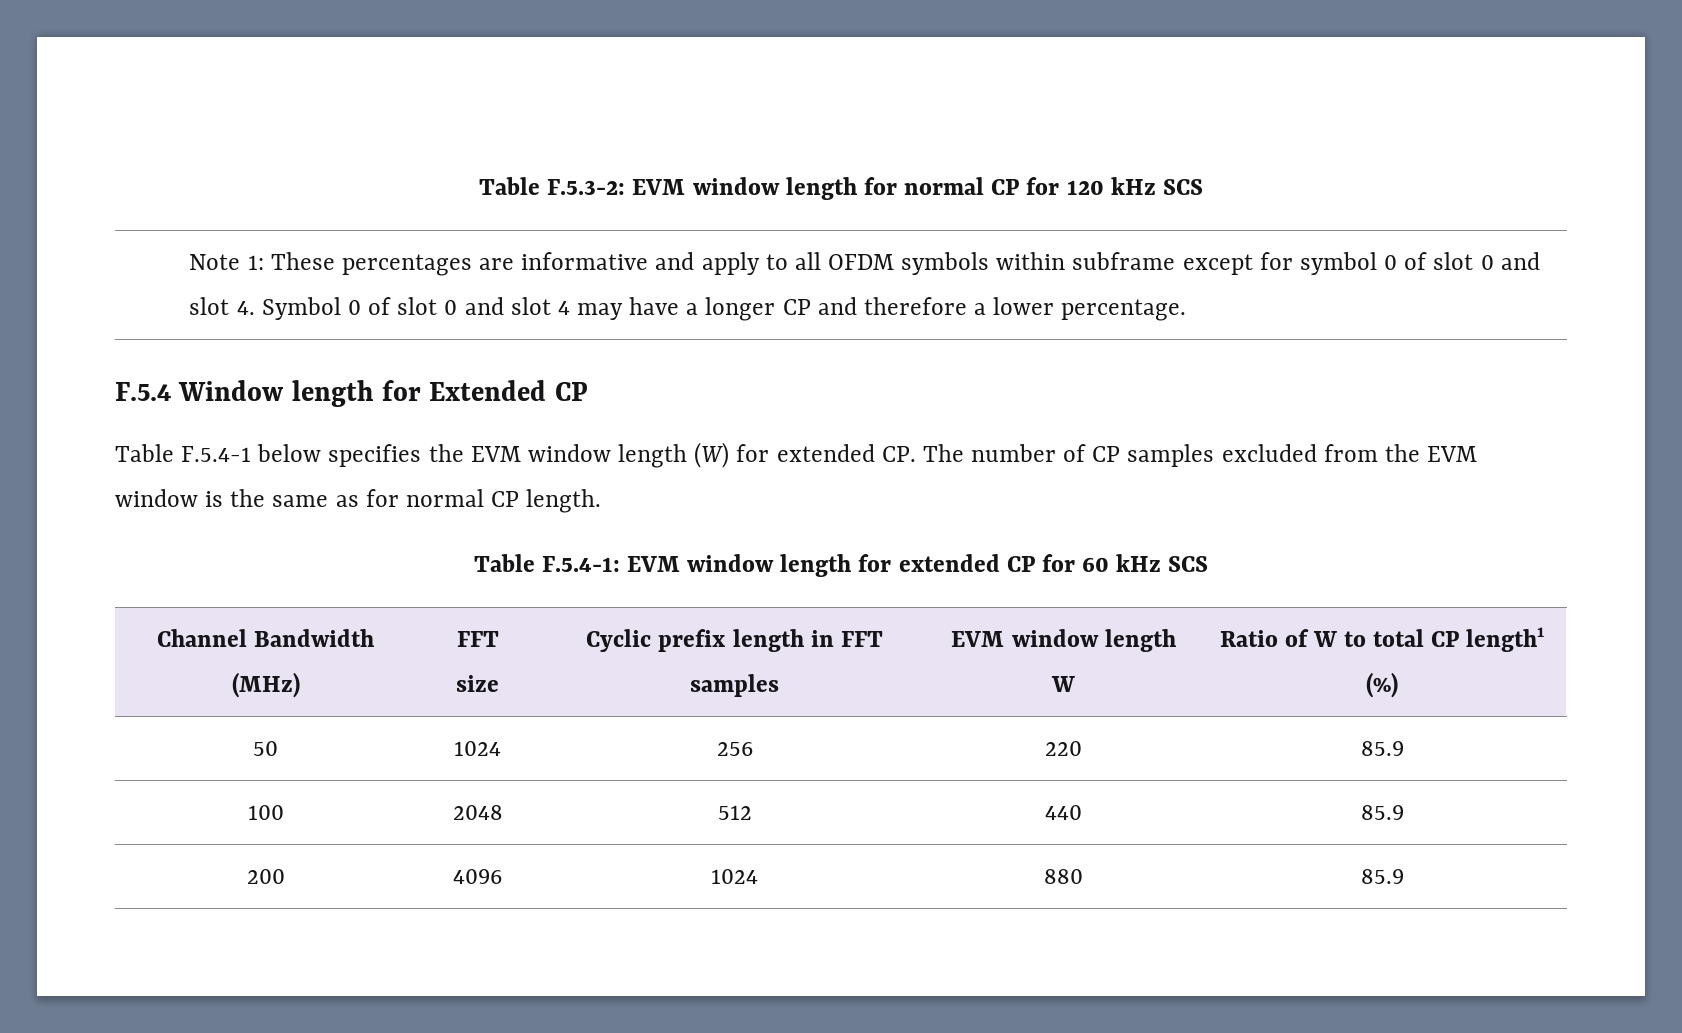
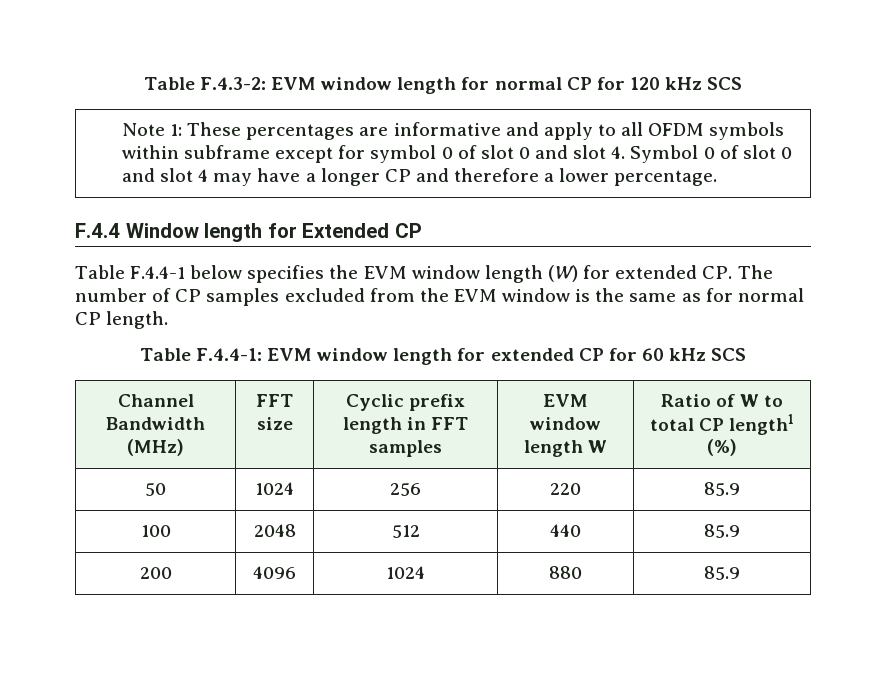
[479,177,626,195] Table F.5.3-2: -> [143,77,266,90] Table F.4.3-2:
[115,382,171,401] F.5.4 -> [75,223,120,238] F.4.4
[181,446,252,462] F.5.4-1 -> [130,266,186,279] F.4.4-1
[541,556,620,572] F.5.4-1: -> [195,348,262,361] F.4.4-1:

